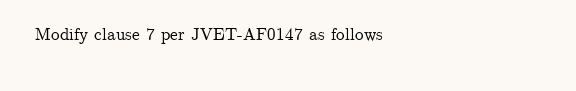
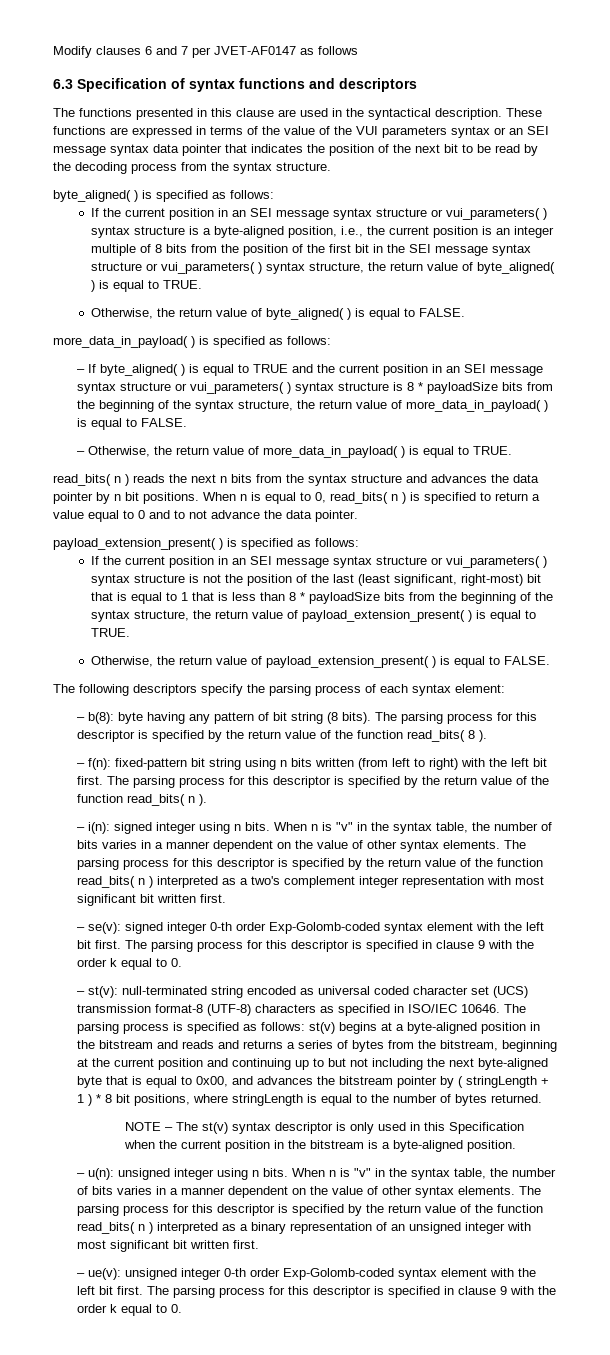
[94,28,140,40] clause -> [96,46,177,55] clauses 6 and
(383, 35) none -> [53,78,417,92] [53,108,542,120] [53,126,549,138] [53,144,538,156] [53,162,331,174] [53,190,274,202] [91,208,548,220] [91,226,555,238] [91,244,532,256] [91,262,556,274] [91,280,203,292] [91,308,466,320] [53,336,331,348] [76,364,543,376] [76,382,553,394] [76,400,548,412] [76,418,187,430] [76,446,512,458] [53,474,539,486] [53,492,540,504] [53,510,358,522] [53,538,359,550] [91,556,548,568] [91,574,542,586] [91,592,554,604] [91,610,537,622] [91,628,131,637] [91,656,551,668] [53,684,505,696] [76,712,537,724] [76,730,487,742] [76,758,547,770] [76,776,549,788] [76,794,207,806] [76,822,552,834] [76,840,526,852] [76,858,543,870] [76,876,544,888] [76,894,226,906] [76,922,544,934] [76,940,534,952] [76,958,182,970] [76,986,528,998] [76,1004,526,1016] [76,1022,540,1034] [76,1040,557,1052] [76,1058,548,1070] [76,1076,549,1088] [76,1094,542,1106] [124,1122,524,1134] [123,1140,516,1152] [76,1168,556,1180] [76,1186,541,1198] [76,1204,543,1216] [76,1222,531,1234] [76,1240,259,1252] [76,1268,536,1280] [76,1286,556,1298] [76,1304,182,1316] // 6.3 Specification of syntax functions and descriptors // The functions presented in this clause are used in the syntactical description. These functions are expressed in terms of the value of the VUI parameters syntax or an SEI message syntax data pointer that indicates the position of the next bit to be read by the decoding process from the syntax structure. // byte_aligned( ) is specified as follows: // If the current position in an SEI message syntax structure or vui_parameters( ) syntax structure is a byte-aligned position, i.e., the current position is an integer multiple of 8 bits from the position of the first bit in the SEI message syntax structure or vui_parameters( ) syntax structure, the return value of byte_aligned( ) is equal to TRUE. // Otherwise, the return value of byte_aligned( ) is equal to FALSE. // more_data_in_payload( ) is specified as follows: // – If byte_aligned( ) is equal to TRUE and the current position in an SEI message syntax structure or vui_parameters( ) syntax structure is 8 * payloadSize bits from the beginning of the syntax structure, the return value of more_data_in_payload( ) is equal to FALSE. // – Otherwise, the return value of more_data_in_payload( ) is equal to TRUE. // read_bits( n ) reads the next n bits from the syntax structure and advances the data pointer by n bit positions. When n is equal to 0, read_bits( n ) is specified to return a value equal to 0 and to not advance the data pointer. // payload_extension_present( ) is specified as follows: // If the current position in an SEI message syntax structure or vui_parameters( ) syntax structure is not the position of the last (least significant, right-most) bit that is equal to 1 that is less than 8 * payloadSize bits from the beginning of the syntax structure, the return value of payload_extension_present( ) is equal to TRUE. // Otherwise, the return value of payload_extension_present( ) is equal to FALSE. // The following descriptors specify the parsing process of each syntax element: // – b(8): byte having any pattern of bit string (8 bits). The parsing process for this descriptor is specified by the return value of the function read_bits( 8 ). // – f(n): fixed-pattern bit string using n bits written (from left to right) with the left bit first. The parsing process for this descriptor is specified by the return value of the function read_bits( n ). // – i(n): signed integer using n bits. When n is "v" in the syntax table, the number of bits varies in a manner dependent on the value of other syntax elements. The parsing process for this descriptor is specified by the return value of the function read_bits( n ) interpreted as a two's complement integer representation with most significant bit written first. // – se(v): signed integer 0-th order Exp-Golomb-coded syntax element with the left bit first. The parsing process for this descriptor is specified in clause 9 with the order k equal to 0. // – st(v): null-terminated string encoded as universal coded character set (UCS) transmission format-8 (UTF-8) characters as specified in ISO/IEC 10646. The parsing process is specified as follows: st(v) begins at a byte-aligned position in the bitstream and reads and returns a series of bytes from the bitstream, beginning at the current position and continuing up to but not including the next byte-aligned byte that is equal to 0x00, and advances the bitstream pointer by ( stringLength + 1 ) * 8 bit positions, where stringLength is equal to the number of bytes returned. // NOTE – The st(v) syntax descriptor is only used in this Specification when the current position in the bitstream is a byte-aligned position. // – u(n): unsigned integer using n bits. When n is "v" in the syntax table, the number of bits varies in a manner dependent on the value of other syntax elements. The parsing process for this descriptor is specified by the return value of the function read_bits( n ) interpreted as a binary representation of an unsigned integer with most significant bit written first. // – ue(v): unsigned integer 0-th order Exp-Golomb-coded syntax element with the left bit first. The parsing process for this descriptor is specified in clause 9 with the order k equal to 0.

